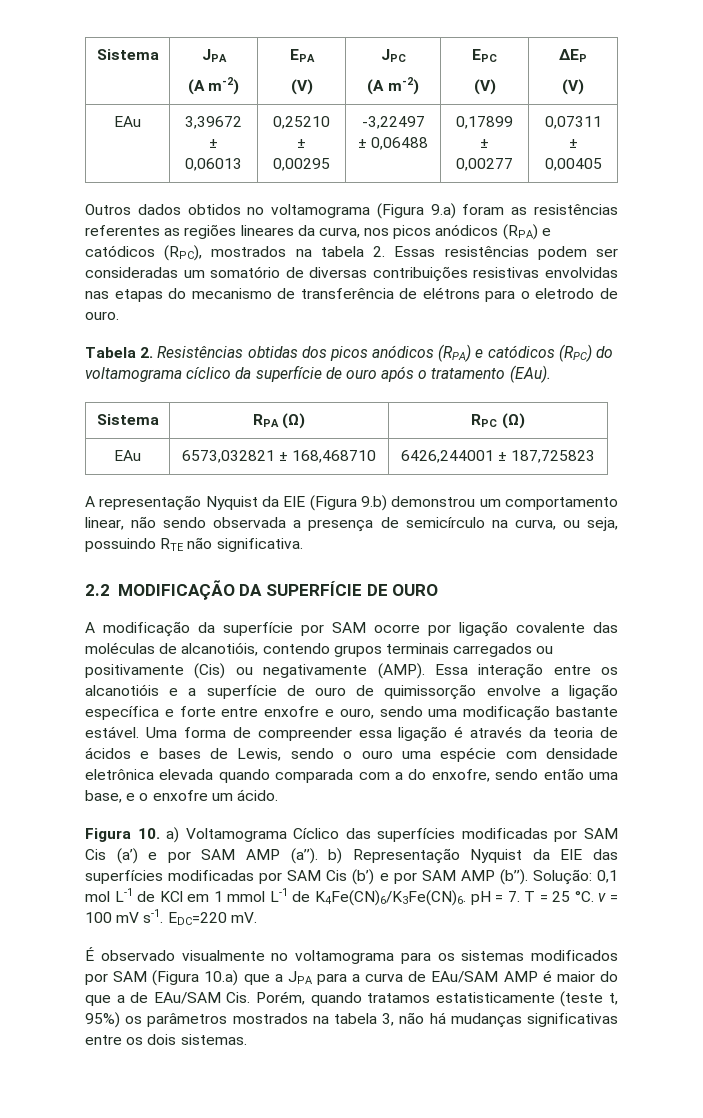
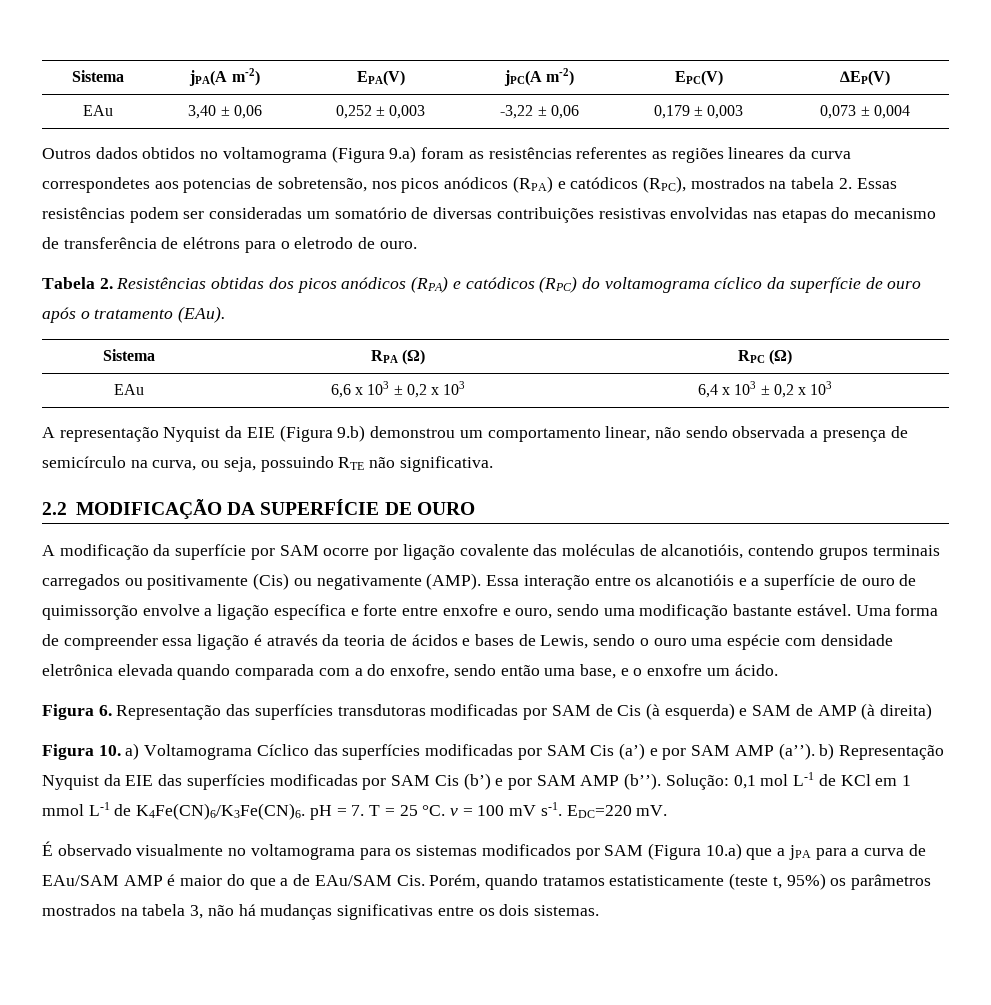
[96,49,159,60] [201,49,227,62] [187,77,240,95] [289,49,315,62] [290,79,313,95] [380,49,406,62] [367,77,419,95] [472,49,497,62] [473,79,496,95] [559,49,587,62] [562,79,584,95] [114,116,141,127] [185,116,242,129] [209,139,218,148] [185,158,242,171] [273,116,330,129] [297,139,306,148] [273,158,330,171] [361,116,425,129] [357,137,429,150] [456,116,513,129] [480,139,489,148] [456,158,513,171] [544,116,602,129] [568,139,578,148] [544,158,602,171] Sistema | JPA // (A m-2) | EPA // (V) | JPC // (A m-2) | EPC // (V) | ∆EP // (V) // EAu | 3,39672 ± 0,06013 | 0,25210 ± 0,00295 | -3,22497 ± 0,06488 | 0,17899 ± 0,00277 | 0,07311 ± 0,00405 -> [71,70,124,82] [189,68,260,86] [356,70,405,86] [503,68,575,86] [674,70,723,86] [840,70,890,86] [82,105,113,116] [188,105,262,119] [335,105,426,119] [500,105,579,119] [653,105,744,119] [820,105,910,119] Sistema | jPA(A m-2) | EPA(V) | jPC(A m-2) | EPC(V) | ∆EP(V) // EAu | 3,40 ± 0,06 | 0,252 ± 0,003 | -3,22 ± 0,06 | 0,179 ± 0,003 | 0,073 ± 0,004
[318,227,360,238] curva, -> [810,151,851,159] [42,177,367,193] curva correspondetes aos potencias de sobretensão,
[181,450,377,463] [400,450,596,463] 6573,032821 ± 168,468710 | 6426,244001 ± 187,725823 -> [330,381,466,398] [697,381,833,398] 6,6 x 103 ± 0,2 x 103 | 6,4 x 103 ± 0,2 x 103
(278, 795) none -> [42,703,933,720] // Figura 6. Representação das superfícies transdutoras modificadas por SAM de Cis (à esquerda) e SAM de AMP (à direita)
[287,971,313,984] JPA -> [788,845,811,860] jPA

